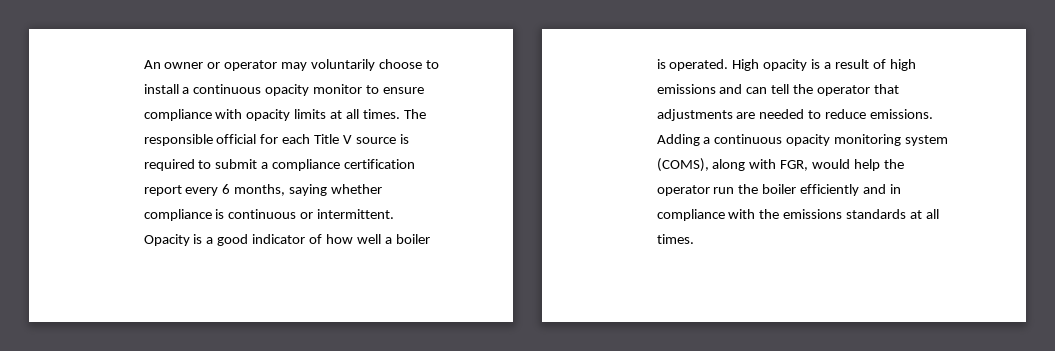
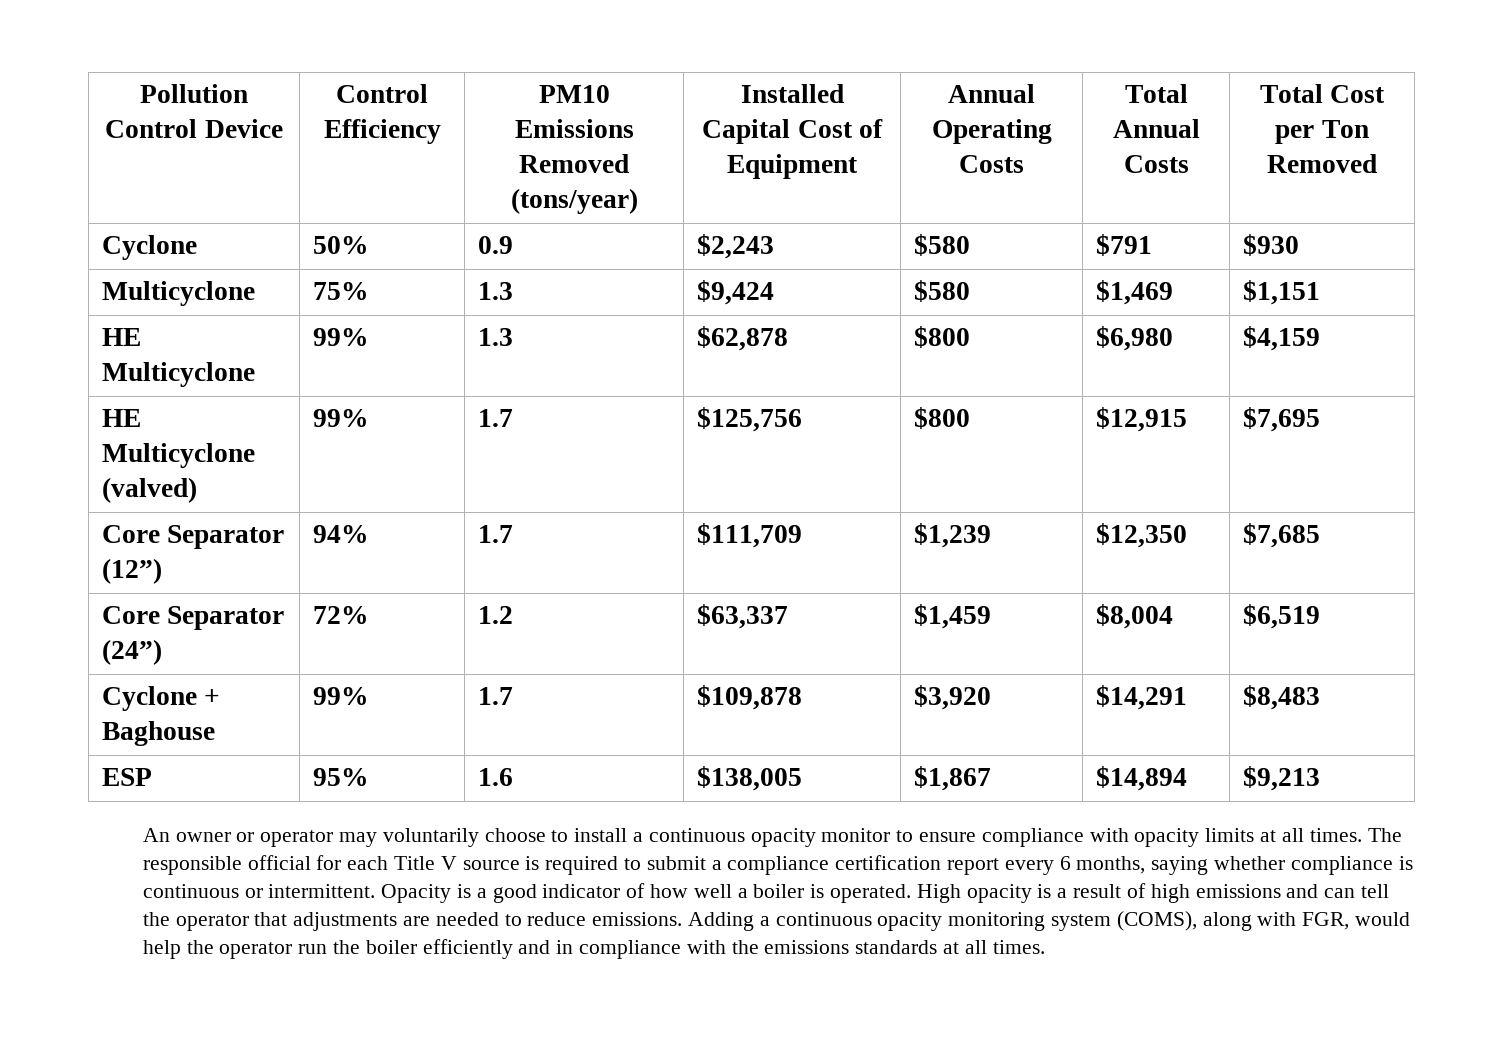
(143, 64) none -> [140,84,248,103] [105,119,283,138] [336,84,428,103] [323,119,441,144] [538,85,610,103] [514,119,634,138] [519,154,629,173] [510,188,638,214] [740,84,844,103] [702,119,883,144] [727,154,858,179] [948,84,1035,103] [931,119,1052,144] [959,155,1024,173] [1124,84,1188,103] [1112,119,1200,138] [1123,155,1189,173] [1259,84,1386,103] [1275,120,1369,144] [1267,154,1377,173] [101,235,197,260] [312,236,369,254] [477,236,513,254] [696,234,774,259] [913,234,970,256] [1095,234,1152,256] [1242,234,1299,256] [101,281,255,306] [312,282,369,300] [477,282,513,300] [696,280,774,305] [913,280,970,302] [1095,280,1173,305] [1242,280,1320,305] [101,328,141,346] [101,362,255,387] [312,328,369,346] [477,328,513,346] [696,326,788,351] [913,326,970,348] [1095,326,1173,351] [1242,326,1320,351] [101,409,141,427] [101,443,255,468] [101,477,197,503] [312,409,369,427] [477,409,513,427] [696,407,802,432] [913,407,970,429] [1095,407,1187,432] [1242,407,1320,432] [101,525,285,549] [101,558,162,584] [312,525,369,543] [477,525,513,543] [696,523,802,548] [913,523,991,548] [1095,523,1187,548] [1242,523,1320,548] [101,606,285,630] [101,639,162,665] [312,606,369,624] [477,606,513,624] [696,604,788,629] [913,604,991,629] [1095,604,1173,629] [1242,604,1320,629] [101,686,221,711] [101,721,215,746] [312,687,369,705] [477,687,513,705] [696,685,802,710] [913,685,991,710] [1095,685,1187,710] [1242,685,1320,710] [101,768,152,786] [312,768,369,786] [477,768,513,786] [696,766,802,791] [913,766,991,791] [1095,766,1187,791] [1242,766,1320,791] Pollution Control Device | Control Efficiency | PM10 Emissions Removed (tons/year) | Installed Capital Cost of Equipment | Annual Operating Costs | Total Annual Costs | Total Cost per Ton Removed // Cyclone | 50% | 0.9 | $2,243 | $580 | $791 | $930 // Multicyclone | 75% | 1.3 | $9,424 | $580 | $1,469 | $1,151 // HE Multicyclone | 99% | 1.3 | $62,878 | $800 | $6,980 | $4,159 // HE Multicyclone (valved) | 99% | 1.7 | $125,756 | $800 | $12,915 | $7,695 // Core Separator (12”) | 94% | 1.7 | $111,709 | $1,239 | $12,350 | $7,685 // Core Separator (24”) | 72% | 1.2 | $63,337 | $1,459 | $8,004 | $6,519 // Cyclone + Baghouse | 99% | 1.7 | $109,878 | $3,920 | $14,291 | $8,483 // ESP | 95% | 1.6 | $138,005 | $1,867 | $14,894 | $9,213 //

